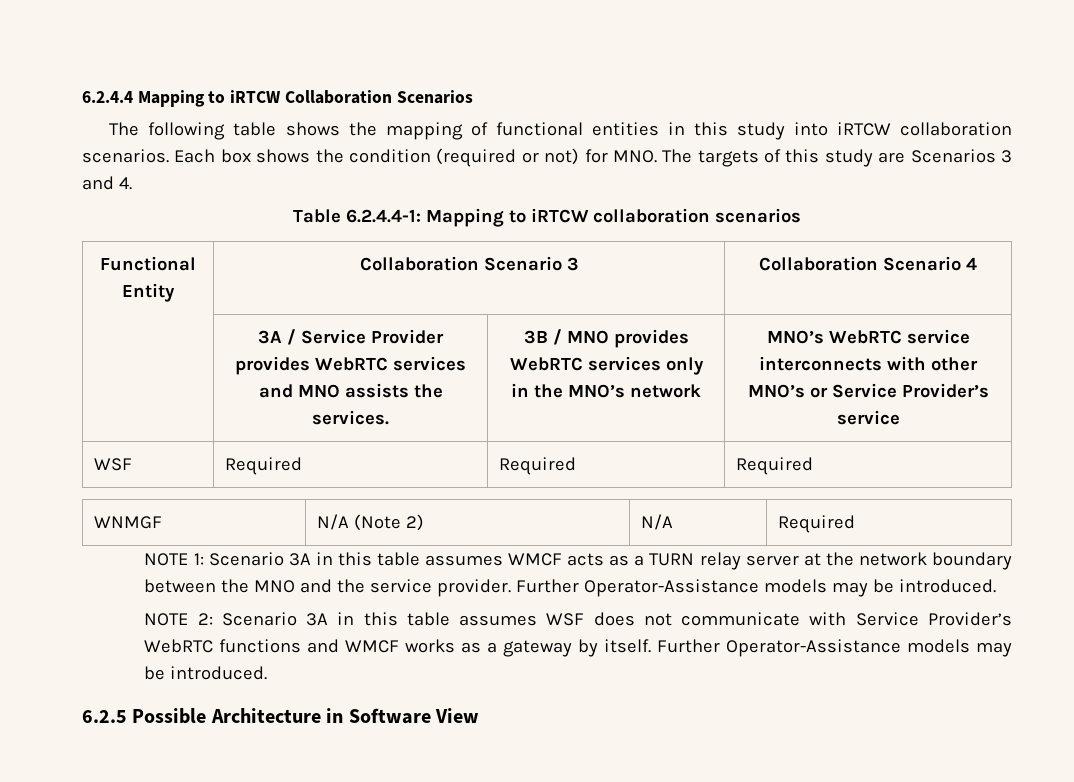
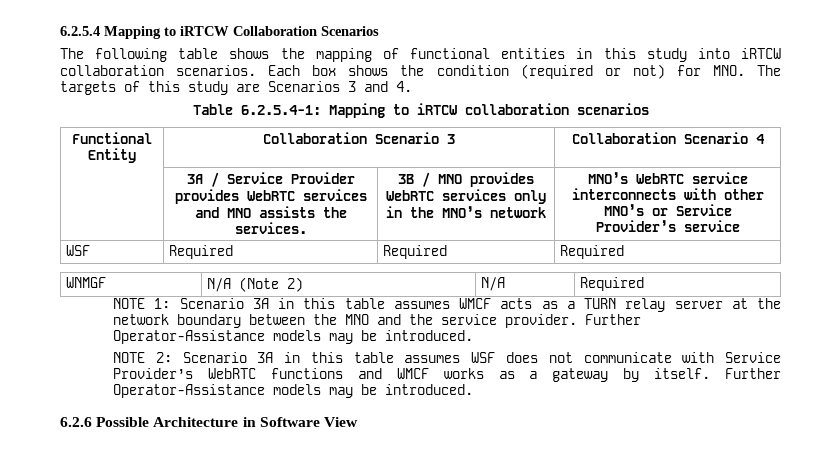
[82,91,133,103] 6.2.4.4 -> [60,26,100,36] 6.2.5.4
[345,209,421,223] 6.2.4.4-1: -> [240,105,321,115] 6.2.5.4-1:
[82,710,127,723] 6.2.5 -> [60,417,92,427] 6.2.6

